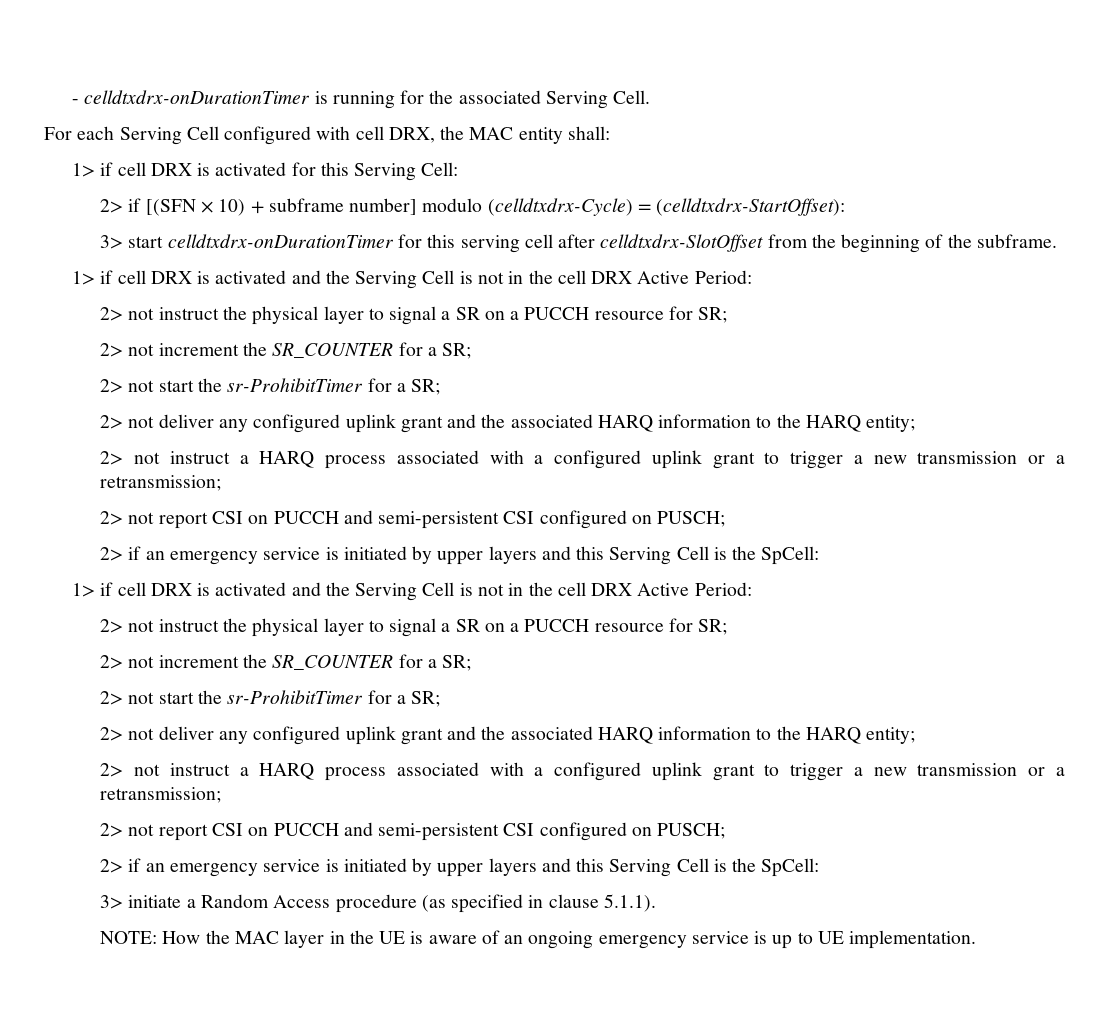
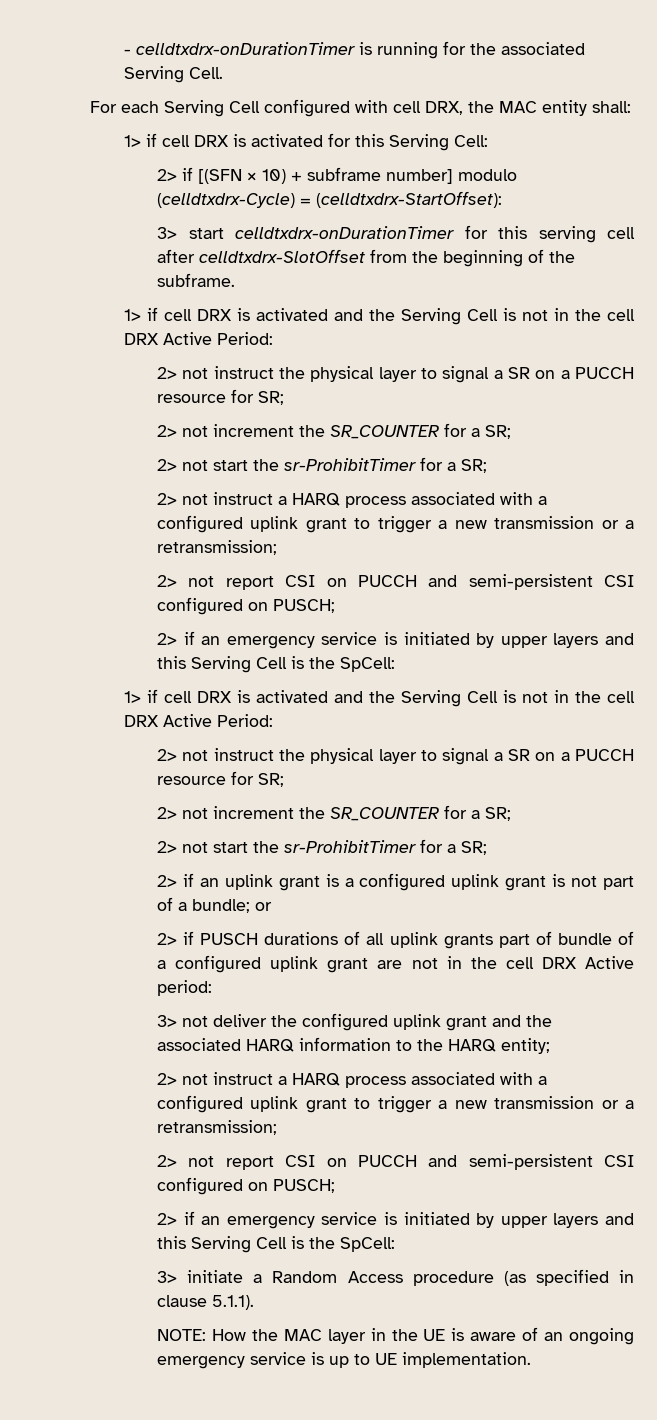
[100,414,916,433] // 2> not deliver any configured uplink grant and the associated HARQ information to the HARQ entity; -> (488, 466) none
[128,726,248,744] not deliver any -> [182,873,634,891] [157,897,273,913] [157,931,635,949] [157,955,634,973] [157,980,213,996] [157,1014,298,1027] if an uplink grant is a configured uplink grant is not part of a bundle; or // 2> if PUSCH durations of all uplink grants part of bundle of a configured uplink grant are not in the cell DRX Active period: // 3> not deliver the

